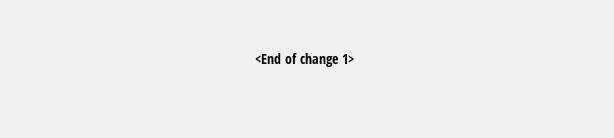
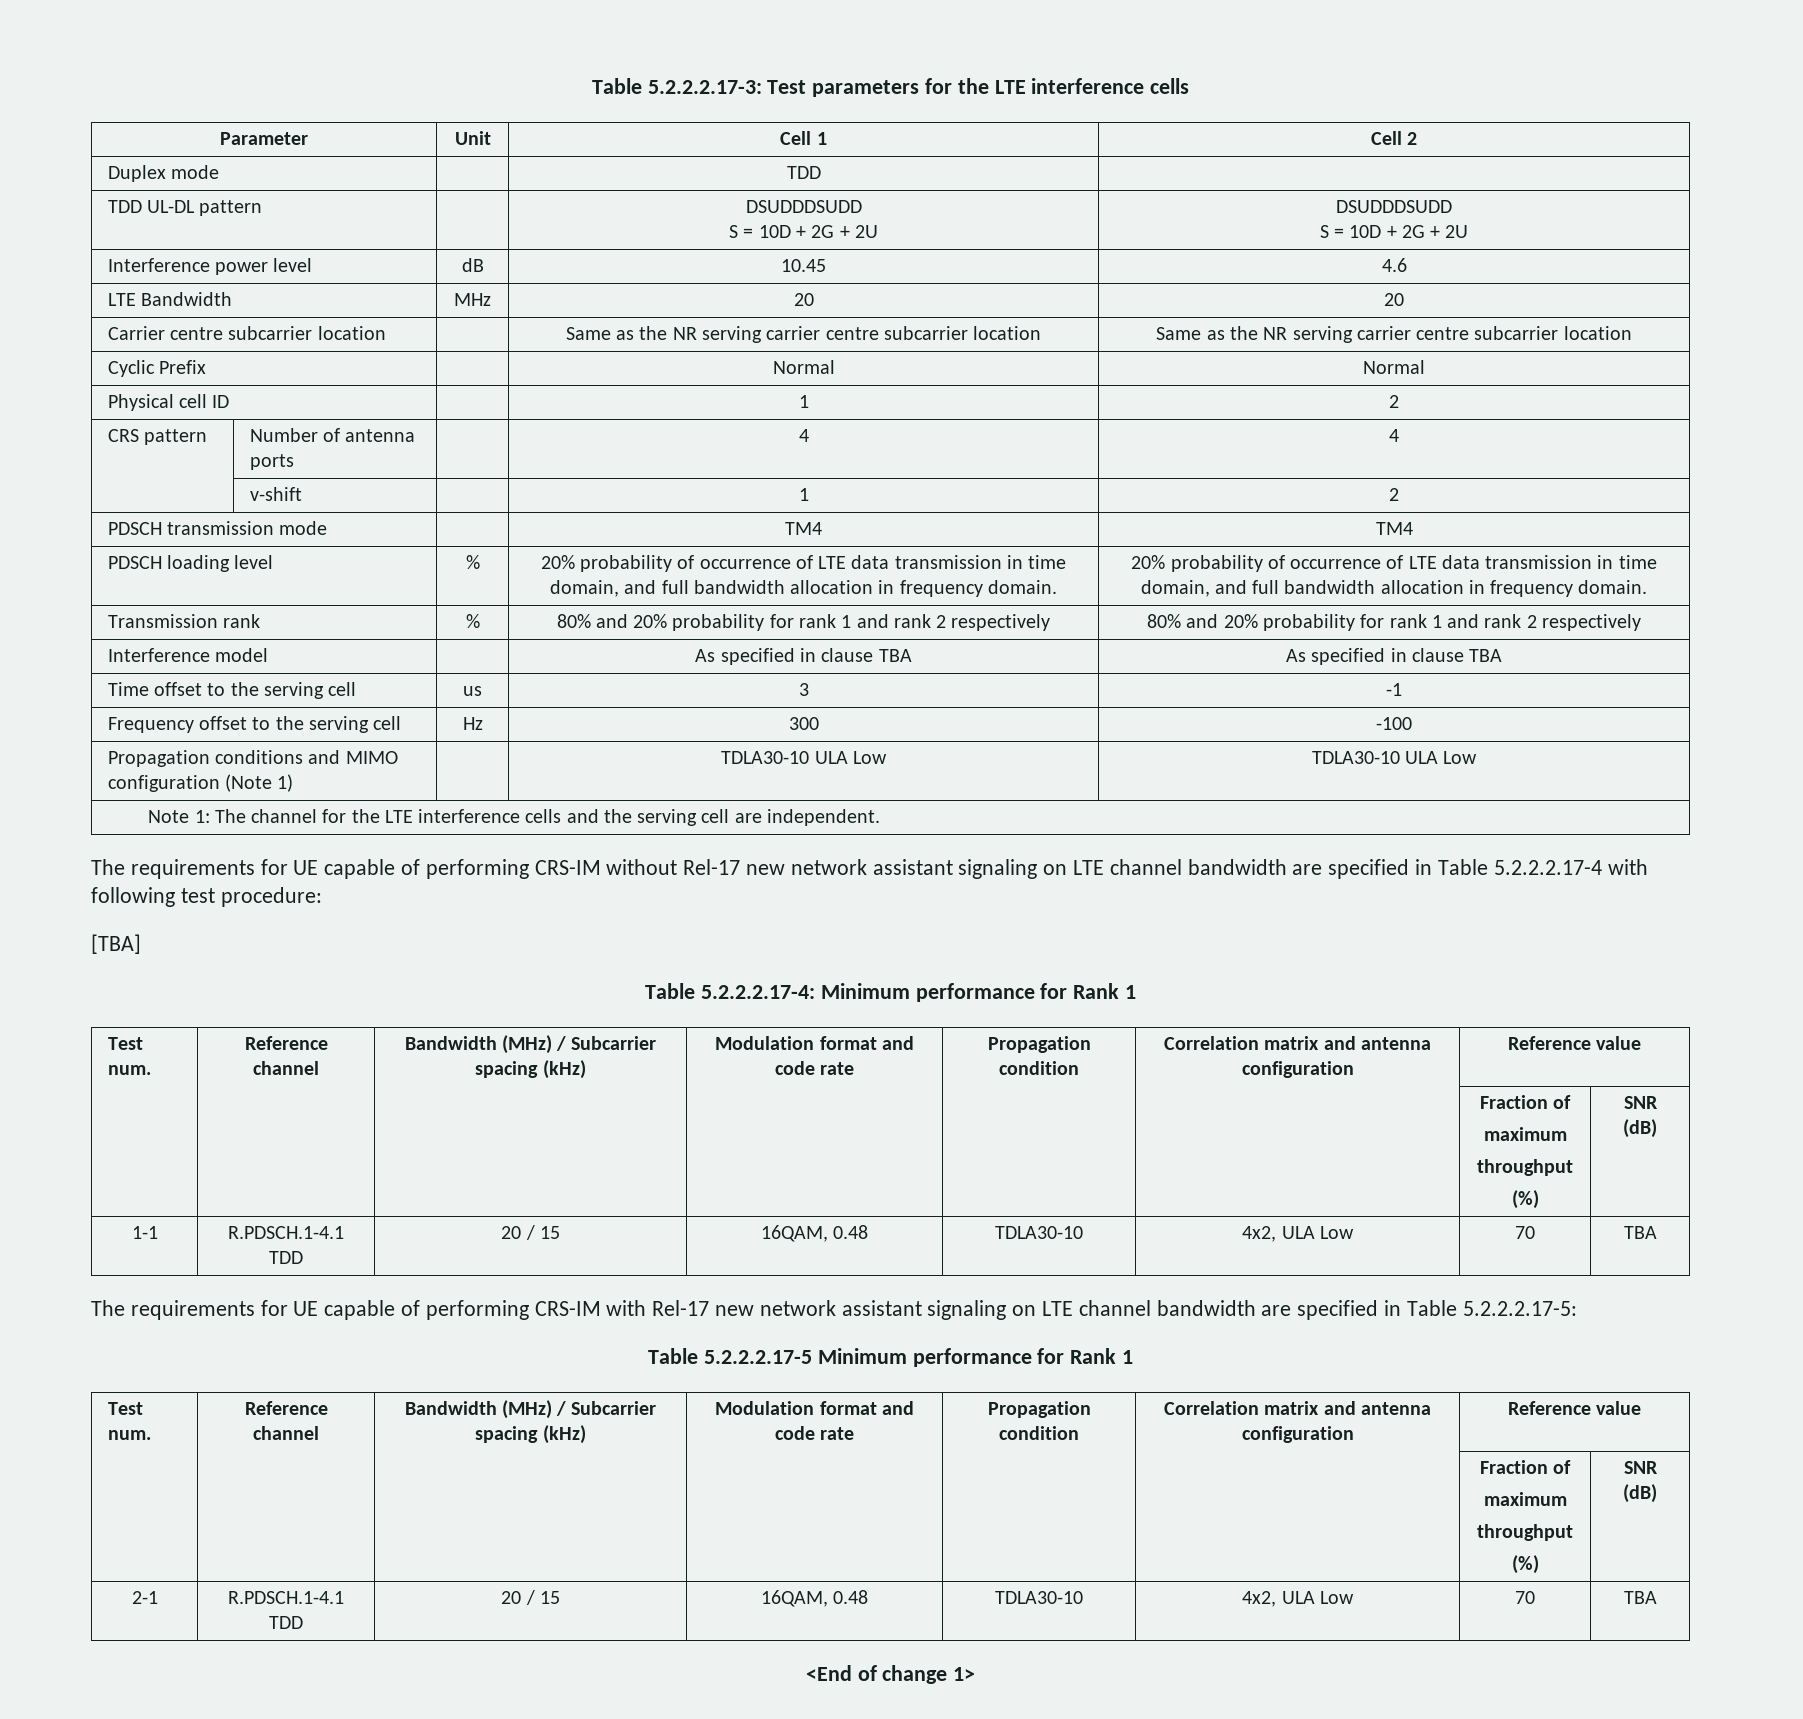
(255, 58) none -> [591,78,1190,97] [220,132,308,145] [454,131,491,145] [780,131,827,145] [1370,131,1418,145] [107,165,220,182] [786,166,821,179] [107,200,263,216] [745,200,862,213] [729,225,878,238] [1336,200,1452,213] [1319,225,1469,238] [107,258,313,275] [461,258,484,272] [780,259,826,272] [1381,258,1407,272] [107,292,233,306] [454,293,491,306] [793,293,814,306] [1384,293,1404,306] [107,326,386,340] [565,326,1042,343] [1156,326,1632,343] [107,360,207,377] [772,360,835,374] [1363,360,1425,374] [107,394,230,411] [798,395,809,408] [1389,395,1399,408] [107,429,208,445] [249,428,416,442] [249,454,294,470] [798,429,809,442] [1389,429,1399,442] [249,487,302,501] [798,488,809,501] [1389,488,1399,501] [107,521,328,535] [784,522,822,535] [1375,522,1413,535] [107,555,274,572] [465,555,480,569] [540,555,1067,572] [550,580,1057,597] [1131,555,1657,572] [1140,580,1648,597] [107,614,261,628] [465,614,480,628] [556,614,1051,631] [1147,614,1641,631] [107,648,269,662] [695,648,912,665] [1285,648,1503,665] [107,682,357,699] [463,686,482,696] [798,683,809,696] [1386,683,1402,696] [107,716,402,733] [462,717,483,730] [788,717,819,730] [1376,717,1412,730] [107,750,398,767] [107,774,294,792] [721,751,887,764] [1311,751,1478,764] [148,809,880,826] [91,859,1648,879] [91,887,322,907] [91,934,141,954] [645,983,1136,1002] [107,1037,143,1050] [107,1065,151,1075] [244,1036,328,1050] [253,1061,319,1075] [404,1035,657,1054] [475,1060,586,1079] [715,1036,914,1050] [774,1061,855,1075] [987,1036,1091,1053] [999,1061,1079,1075] [1164,1036,1431,1050] [1241,1061,1354,1078] [1507,1036,1642,1050] [1479,1095,1572,1109] [1483,1127,1567,1141] [1477,1159,1573,1176] [1511,1190,1539,1209] [1623,1096,1658,1109] [1623,1119,1657,1138] [131,1226,158,1239] [228,1226,344,1239] [269,1251,303,1264] [501,1225,560,1240] [760,1225,869,1242] [995,1226,1083,1239] [1242,1226,1354,1242] [1515,1226,1535,1239] [1623,1226,1657,1239] [91,1300,1577,1320] [648,1348,1133,1367] [107,1402,143,1415] [107,1430,151,1440] [244,1401,328,1415] [253,1426,319,1440] [404,1400,657,1419] [475,1425,586,1444] [715,1401,914,1415] [774,1426,855,1440] [987,1401,1091,1418] [999,1426,1079,1440] [1164,1401,1431,1415] [1241,1426,1354,1443] [1507,1401,1642,1415] [1479,1460,1572,1474] [1483,1492,1567,1506] [1477,1524,1573,1541] [1511,1555,1539,1574] [1623,1461,1658,1474] [1623,1484,1657,1503] [131,1591,158,1604] [228,1591,344,1604] [269,1616,303,1629] [501,1590,560,1605] [760,1590,869,1607] [995,1591,1083,1604] [1242,1591,1354,1607] [1515,1591,1535,1604] [1623,1591,1657,1604] Table 5.2.2.2.17-3: Test parameters for the LTE interference cells // Parameter | Unit | Cell 1 | Cell 2 // Duplex mode | | TDD | // TDD UL-DL pattern | | DSUDDDSUDD // S = 10D + 2G + 2U | DSUDDDSUDD // S = 10D + 2G + 2U // Interference power level | dB | 10.45 | 4.6 // LTE Bandwidth | MHz | 20 | 20 // Carrier centre subcarrier location | | Same as the NR serving carrier centre subcarrier location | Same as the NR serving carrier centre subcarrier location // Cyclic Prefix | | Normal | Normal // Physical cell ID | | 1 | 2 // CRS pattern | Number of antenna ports | | 4 | 4 // | v-shift | | 1 | 2 // PDSCH transmission mode | | TM4 | TM4 // PDSCH loading level | % | 20% probability of occurrence of LTE data transmission in time domain, and full bandwidth allocation in frequency domain. | 20% probability of occurrence of LTE data transmission in time domain, and full bandwidth allocation in frequency domain. // Transmission rank | % | 80% and 20% probability for rank 1 and rank 2 respectively | 80% and 20% probability for rank 1 and rank 2 respectively // Interference model | | As specified in clause TBA | As specified in clause TBA // Time offset to the serving cell | us | 3 | -1 // Frequency offset to the serving cell | Hz | 300 | -100 // Propagation conditions and MIMO configuration (Note 1) | | TDLA30-10 ULA Low | TDLA30-10 ULA Low // Note 1: The channel for the LTE interference cells and the serving cell are independent. // The requirements for UE capable of performing CRS-IM without Rel-17 new network assistant signaling on LTE channel bandwidth are specified in Table 5.2.2.2.17-4 with following test procedure: // [TBA] // Table 5.2.2.2.17-4: Minimum performance for Rank 1 // Test num. | Reference channel | Bandwidth (MHz) / Subcarrier spacing (kHz) | Modulation format and code rate | Propagation condition | Correlation matrix and antenna configuration | Reference value // | | | | | | Fraction of // maximum // throughput // (%) | SNR (dB) // 1-1 | R.PDSCH.1-4.1 TDD | 20 / 15 | 16QAM, 0.48 | TDLA30-10 | 4x2, ULA Low | 70 | TBA // The requirements for UE capable of performing CRS-IM with Rel-17 new network assistant signaling on LTE channel bandwidth are specified in Table 5.2.2.2.17-5: // Table 5.2.2.2.17-5 Minimum performance for Rank 1 // Test num. | Reference channel | Bandwidth (MHz) / Subcarrier spacing (kHz) | Modulation format and code rate | Propagation condition | Correlation matrix and antenna configuration | Reference value // | | | | | | Fraction of // maximum // throughput // (%) | SNR (dB) // 2-1 | R.PDSCH.1-4.1 TDD | 20 / 15 | 16QAM, 0.48 | TDLA30-10 | 4x2, ULA Low | 70 | TBA //

